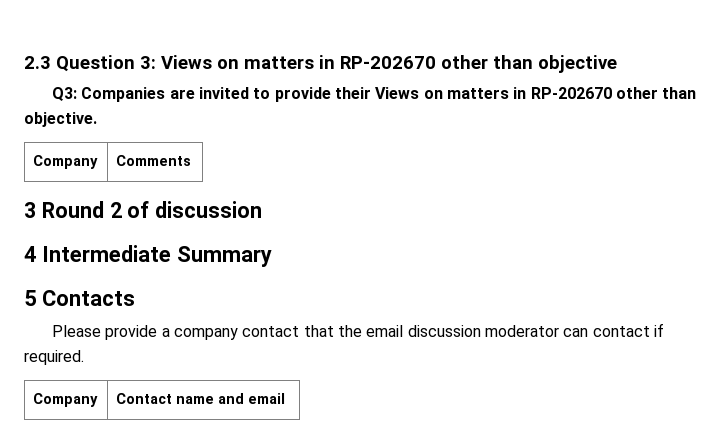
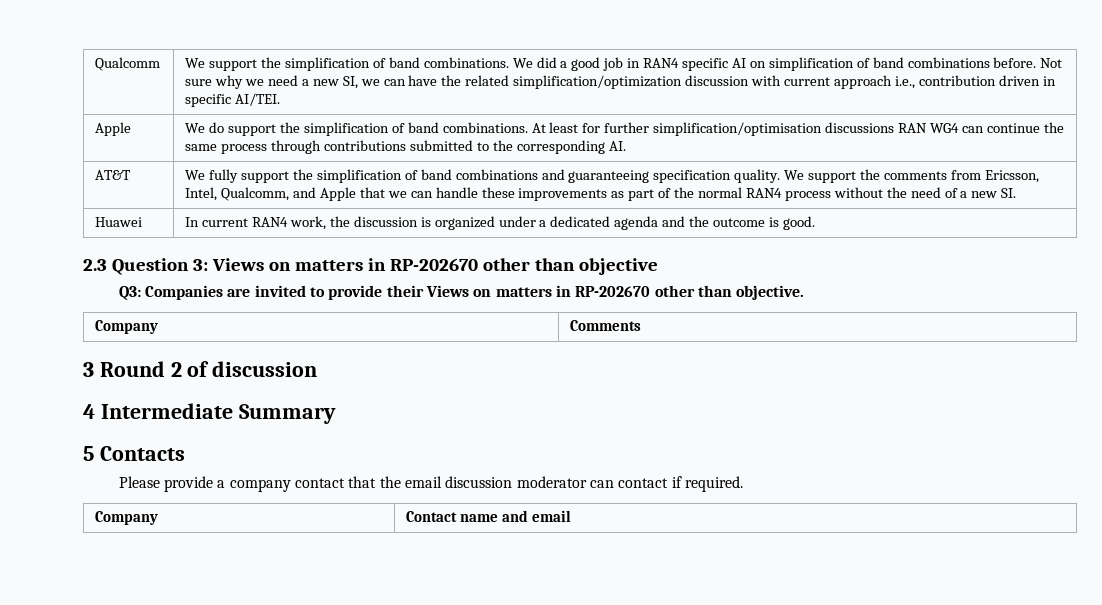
(24, 62) none -> [95,57,161,71] [185,57,1063,71] [185,75,1056,89] [185,93,281,107] [95,122,132,136] [185,122,1064,136] [185,140,626,154] [95,170,132,180] [185,169,1039,183] [185,187,1017,201] [95,217,143,227] [185,216,815,230] Qualcomm | We support the simplification of band combinations. We did a good job in RAN4 specific AI on simplification of band combinations before. Not sure why we need a new SI, we can have the related simplification/optimization discussion with current approach i.e., contribution driven in specific AI/TEI. // Apple | We do support the simplification of band combinations. At least for further simplification/optimisation discussions RAN WG4 can continue the same process through contributions submitted to the corresponding AI. // AT&T | We fully support the simplification of band combinations and guaranteeing specification quality. We support the comments from Ericsson, Intel, Qualcomm, and Apple that we can handle these improvements as part of the normal RAN4 process without the need of a new SI. // Huawei | In current RAN4 work, the discussion is organized under a dedicated agenda and the outcome is good. //

